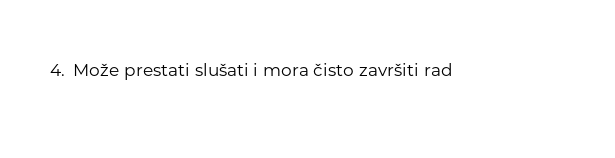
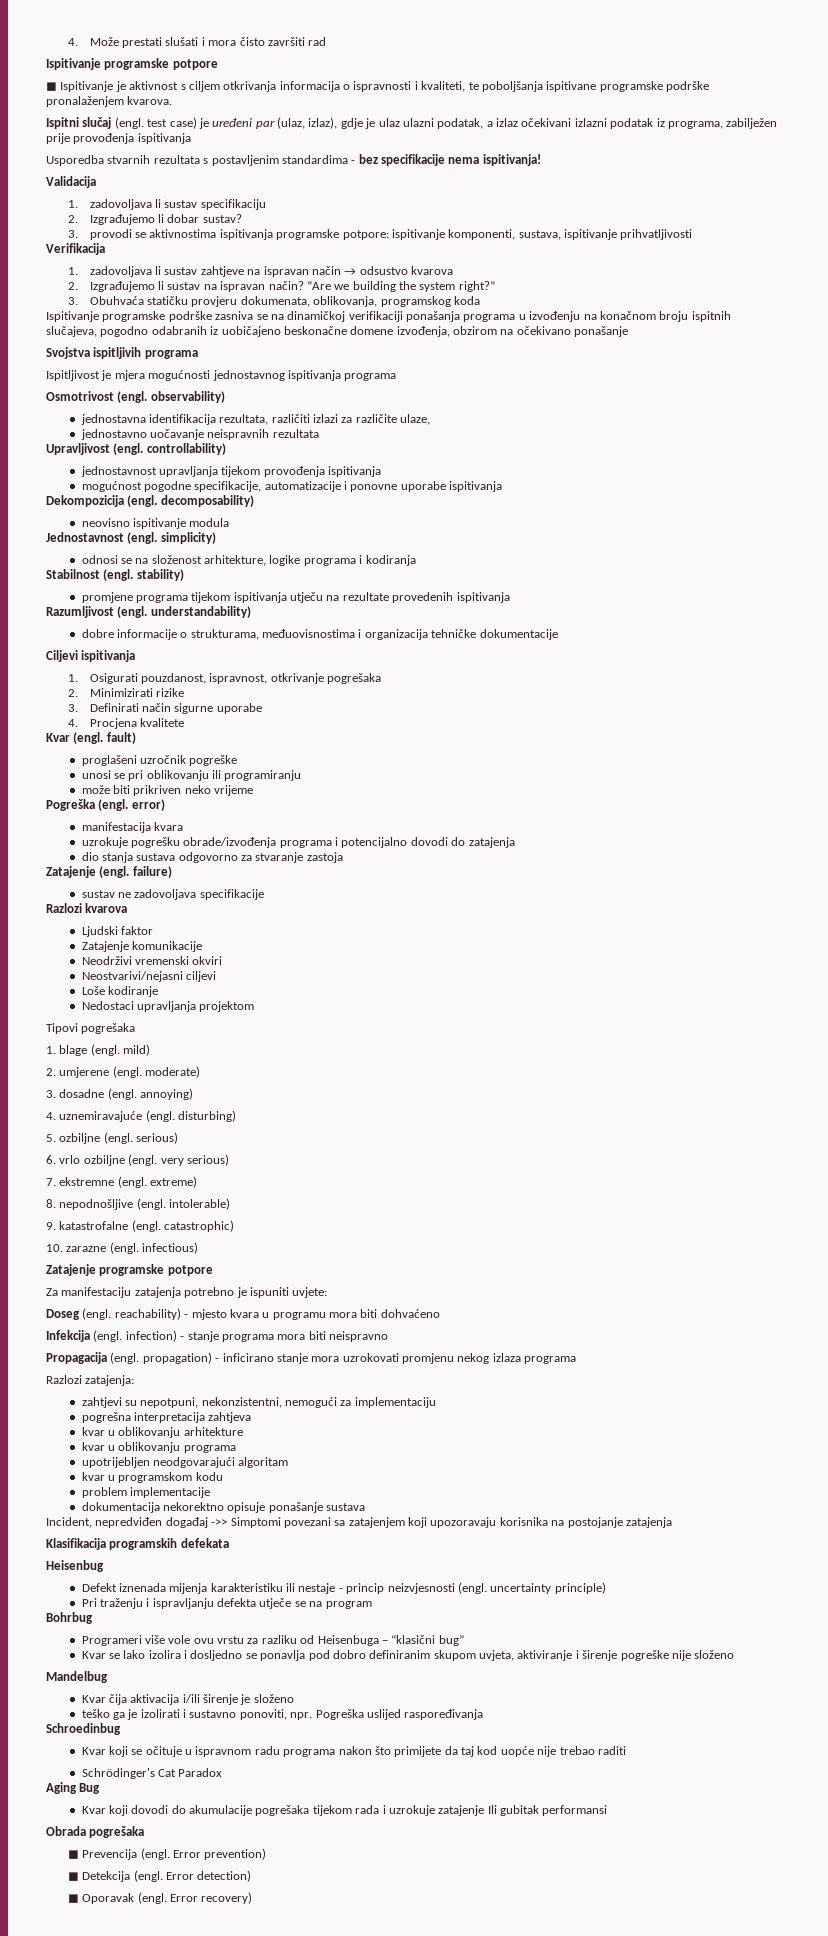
(453, 69) none -> [46,58,218,70] [46,81,709,92] [46,96,173,107] [46,117,778,129] [46,133,191,144] [46,154,541,166] [46,176,96,188] [67,199,266,210] [67,214,242,225] [67,229,693,240] [46,243,105,255] [67,266,454,277] [67,281,495,292] [67,296,480,307] [46,311,731,322] [46,326,629,337] [46,347,198,359] [46,370,397,381] [46,391,225,403] [80,414,431,425] [80,429,319,440] [46,443,226,455] [80,466,382,477] [81,481,503,492] [46,495,254,507] [81,518,230,529] [46,532,216,544] [81,555,416,566] [46,569,184,581] [81,592,510,603] [46,606,251,618] [81,629,558,640] [46,650,136,662] [67,673,382,684] [67,688,185,697] [67,703,262,714] [67,718,185,729] [46,732,136,744] [81,755,238,766] [81,770,302,781] [81,785,254,796] [46,799,165,811] [81,822,183,833] [81,837,515,848] [81,852,343,863] [46,866,172,878] [81,889,264,900] [46,903,128,913] [81,926,153,937] [81,941,202,952] [81,956,223,965] [81,971,216,982] [81,986,158,997] [81,1001,255,1012] [46,1023,136,1034] [46,1044,151,1056] [46,1066,201,1078] [46,1088,194,1100] [46,1110,237,1122] [46,1132,179,1144] [46,1154,229,1166] [46,1176,198,1188] [46,1198,231,1210] [46,1220,235,1232] [46,1242,199,1254] [46,1264,213,1276] [46,1287,328,1298] [46,1308,440,1320] [46,1330,388,1342] [46,1352,577,1364] [46,1375,135,1386] [81,1397,436,1408] [81,1412,252,1423] [81,1427,243,1438] [81,1442,236,1453] [81,1457,289,1468] [81,1472,223,1483] [81,1487,210,1498] [81,1502,366,1513] [46,1517,672,1528] [46,1538,229,1550] [46,1560,104,1572] [81,1582,606,1594] [81,1598,372,1609] [46,1612,93,1624] [81,1635,464,1646] [81,1650,735,1661] [46,1671,108,1683] [81,1694,294,1705] [81,1709,484,1720] [46,1723,121,1735] [81,1746,626,1757] [81,1768,223,1779] [46,1782,101,1794] [81,1805,608,1816] [46,1826,145,1838] [67,1848,267,1860] [67,1870,252,1882] [67,1892,253,1904] // Ispitivanje programske potpore // ◼ Ispitivanje je aktivnost s ciljem otkrivanja informacija o ispravnosti i kvaliteti, te poboljšanja ispitivane programske podrške pronalaženjem kvarova. // Ispitni slučaj (engl. test case) je uređeni par (ulaz, izlaz), gdje je ulaz ulazni podatak, a izlaz očekivani izlazni podatak iz programa, zabilježen prije provođenja ispitivanja // Usporedba stvarnih rezultata s postavljenim standardima - bez specifikacije nema ispitivanja! // Validacija // 1. zadovoljava li sustav specifikaciju // 2. Izgrađujemo li dobar sustav? // 3. provodi se aktivnostima ispitivanja programske potpore: ispitivanje komponenti, sustava, ispitivanje prihvatljivosti // Verifikacija // 1. zadovoljava li sustav zahtjeve na ispravan način → odsustvo kvarova // 2. Izgrađujemo li sustav na ispravan način? “Are we building the system right?” // 3. Obuhvaća statičku provjeru dokumenata, oblikovanja, programskog koda // Ispitivanje programske podrške zasniva se na dinamičkoj verifikaciji ponašanja programa u izvođenju na konačnom broju ispitnih slučajeva, pogodno odabranih iz uobičajeno beskonačne domene izvođenja, obzirom na očekivano ponašanje // Svojstva ispitljivih programa // Ispitljivost je mjera mogućnosti jednostavnog ispitivanja programa // Osmotrivost (engl. observability) // jednostavna identifikacija rezultata, različiti izlazi za različite ulaze, // jednostavno uočavanje neispravnih rezultata // Upravljivost (engl. controllability) // jednostavnost upravljanja tijekom provođenja ispitivanja // mogućnost pogodne specifikacije, automatizacije i ponovne uporabe ispitivanja // Dekompozicija (engl. decomposability) // neovisno ispitivanje modula // Jednostavnost (engl. simplicity) // odnosi se na složenost arhitekture, logike programa i kodiranja // Stabilnost (engl. stability) // promjene programa tijekom ispitivanja utječu na rezultate provedenih ispitivanja // Razumljivost (engl. understandability) // dobre informacije o strukturama, međuovisnostima i organizacija tehničke dokumentacije // Ciljevi ispitivanja // 1. Osigurati pouzdanost, ispravnost, otkrivanje pogrešaka // 2. Minimizirati rizike // 3. Definirati način sigurne uporabe // 4. Procjena kvalitete // Kvar (engl. fault) // proglašeni uzročnik pogreške // unosi se pri oblikovanju ili programiranju // može biti prikriven neko vrijeme // Pogreška (engl. error) // manifestacija kvara // uzrokuje pogrešku obrade/izvođenja programa i potencijalno dovodi do zatajenja // dio stanja sustava odgovorno za stvaranje zastoja // Zatajenje (engl. failure) // sustav ne zadovoljava specifikacije // Razlozi kvarova // Ljudski faktor // Zatajenje komunikacije // Neodrživi vremenski okviri // Neostvarivi/nejasni ciljevi // Loše kodiranje // Nedostaci upravljanja projektom // Tipovi pogrešaka // 1. blage (engl. mild) // 2. umjerene (engl. moderate) // 3. dosadne (engl. annoying) // 4. uznemiravajuće (engl. disturbing) // 5. ozbiljne (engl. serious) // 6. vrlo ozbiljne (engl. very serious) // 7. ekstremne (engl. extreme) // 8. nepodnošljive (engl. intolerable) // 9. katastrofalne (engl. catastrophic) // 10. zarazne (engl. infectious) // Zatajenje programske potpore // Za manifestaciju zatajenja potrebno je ispuniti uvjete: // Doseg (engl. reachability) - mjesto kvara u programu mora biti dohvaćeno // Infekcija (engl. infection) - stanje programa mora biti neispravno // Propagacija (engl. propagation) - inficirano stanje mora uzrokovati promjenu nekog izlaza programa // Razlozi zatajenja: // zahtjevi su nepotpuni, nekonzistentni, nemogući za implementaciju // pogrešna interpretacija zahtjeva // kvar u oblikovanju arhitekture // kvar u oblikovanju programa // upotrijebljen neodgovarajući algoritam // kvar u programskom kodu // problem implementacije // dokumentacija nekorektno opisuje ponašanje sustava // Incident, nepredviđen događaj ->> Simptomi povezani sa zatajenjem koji upozoravaju korisnika na postojanje zatajenja // Klasifikacija programskih defekata // Heisenbug // Defekt iznenada mijenja karakteristiku ili nestaje - princip neizvjesnosti (engl. uncertainty principle) // Pri traženju i ispravljanju defekta utječe se na program // Bohrbug // Programeri više vole ovu vrstu za razliku od Heisenbuga – “klasični bug” // Kvar se lako izolira i dosljedno se ponavlja pod dobro definiranim skupom uvjeta, aktiviranje i širenje pogreške nije složeno // Mandelbug // Kvar čija aktivacija i/ili širenje je složeno // teško ga je izolirati i sustavno ponoviti, npr. Pogreška uslijed raspoređivanja // Schroedinbug // Kvar koji se očituje u ispravnom radu programa nakon što primijete da taj kod uopće nije trebao raditi // Schrödinger's Cat Paradox // Aging Bug // Kvar koji dovodi do akumulacije pogrešaka tijekom rada i uzrokuje zatajenje Ili gubitak performansi // Obrada pogrešaka // ◼ Prevencija (engl. Error prevention) // ◼ Detekcija (engl. Error detection) // ◼ Oporavak (engl. Error recovery)

